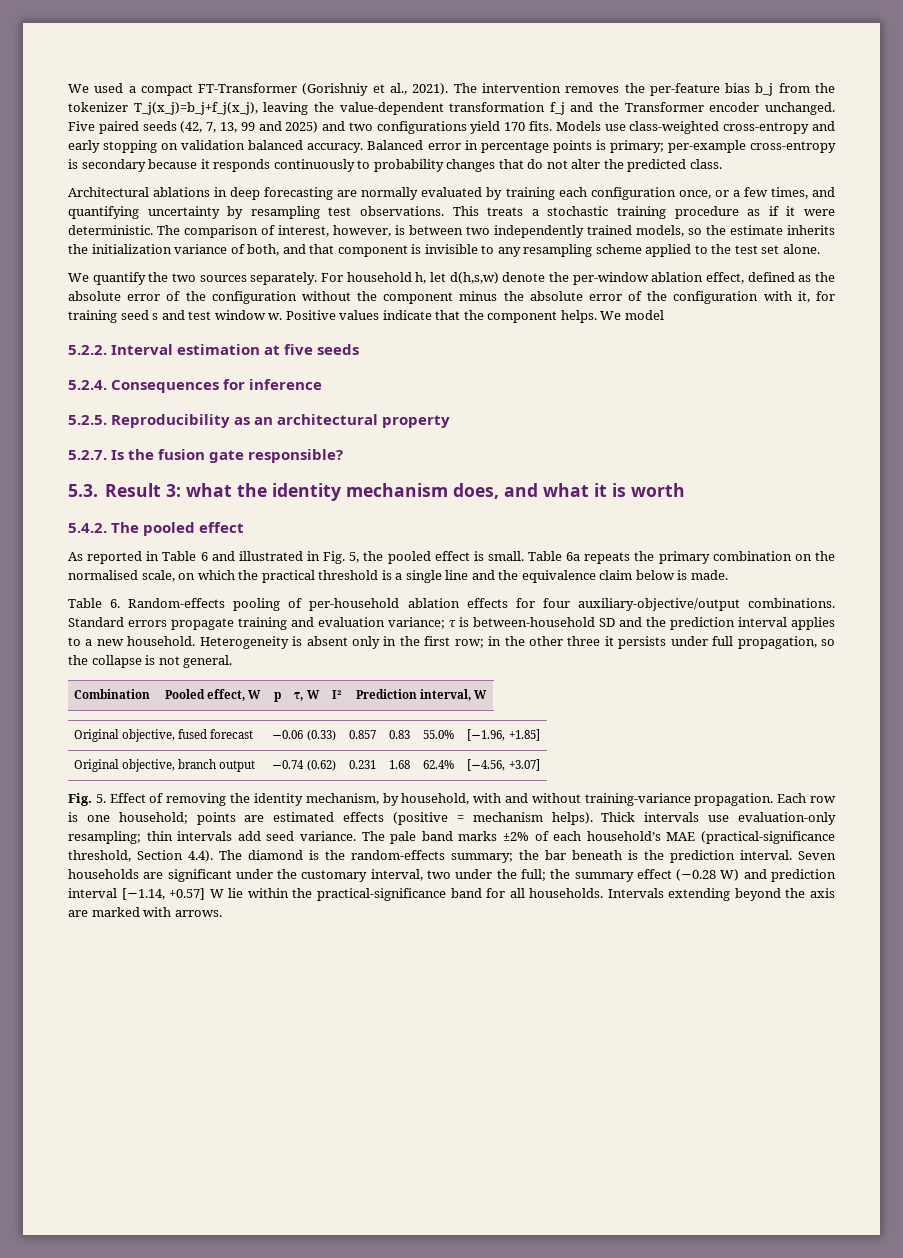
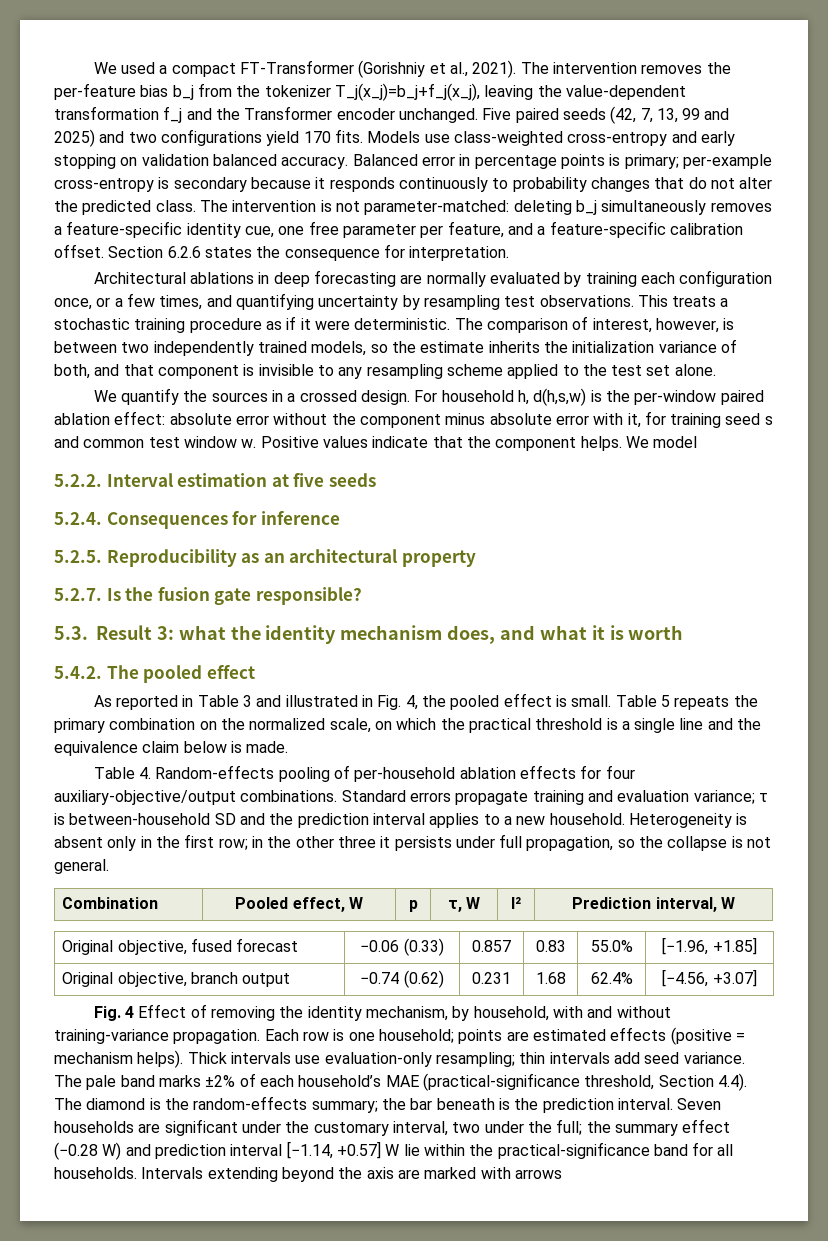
(722, 164) none -> [199,200,772,215] [54,221,743,238] [54,244,510,261] The intervention is not parameter-matched: deleting b_j simultaneously removes a feature-specific identity cue, one free parameter per feature, and a feature-specific calibration offset. Section 6.2.6 states the consequence for interpretation.
[171,272,835,285] [68,291,297,304] two sources separately. For household h, let d(h,s,w) denote the per-window ablation effect, defined as the absolute error of the configuration -> [211,388,764,406] [54,411,269,425] sources in a crossed design. For household h, d(h,s,w) is the per-window paired ablation effect: absolute error
[503,291,759,304] the absolute error of the configuration -> [489,413,589,425] absolute error
(185, 315) none -> [83,439,145,448] common
[200,552,208,561] 6 -> [243,695,253,707] 3
[349,552,360,563] 5, -> [405,695,418,710] 4,
[566,552,581,561] 6a -> [660,695,670,707] 5
[68,570,138,580] normalised -> [249,718,326,730] normalized
[110,599,121,608] 6. -> [139,767,152,779] 4.
[95,794,106,803] 5. -> [125,1006,135,1018] 4
[174,910,222,917] arrows. -> [514,1169,562,1179] arrows

